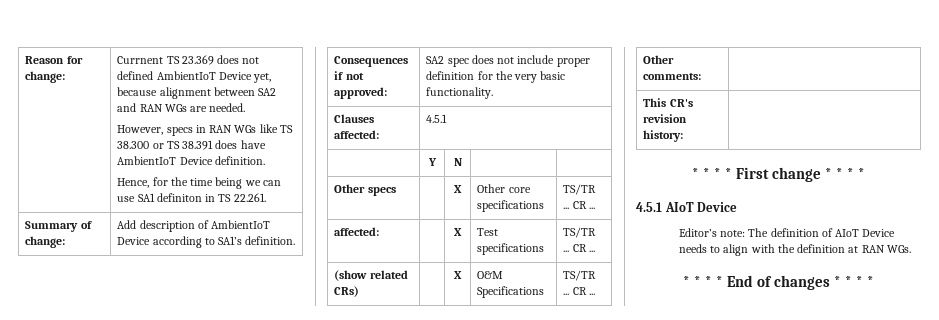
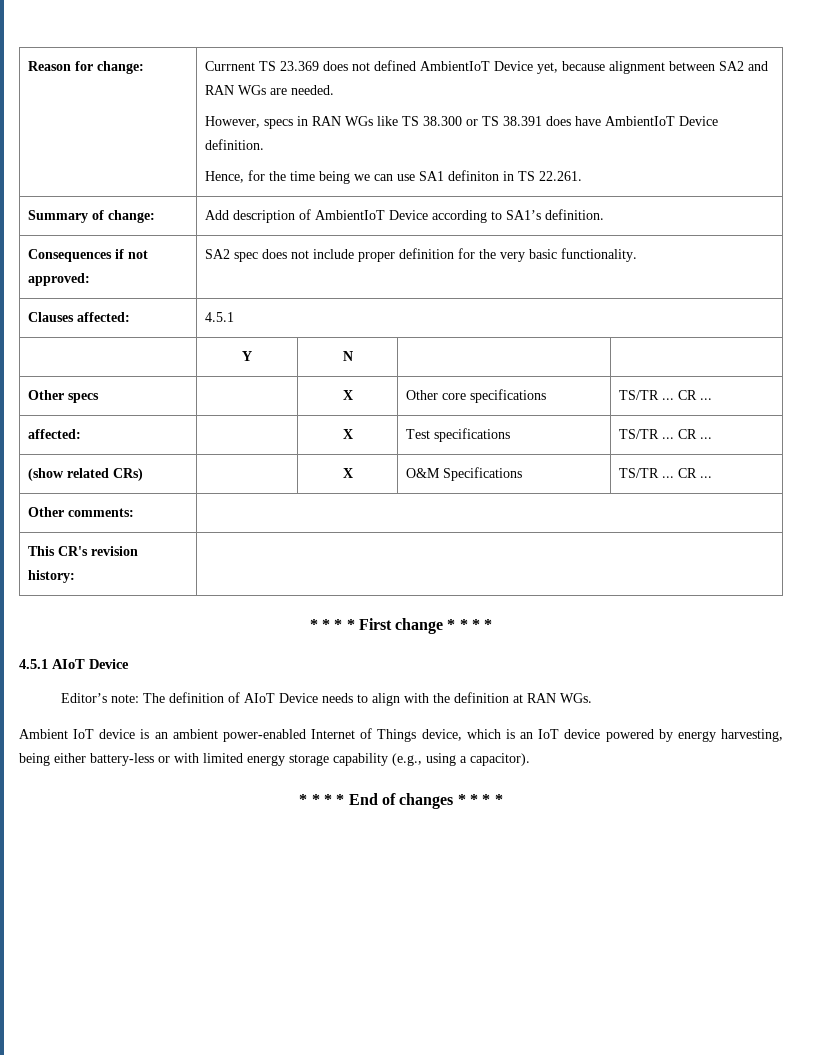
(911, 249) none -> [19,728,783,742] [19,753,530,766] // Ambient IoT device is an ambient power-enabled Internet of Things device, which is an IoT device powered by energy harvesting, being either battery-less or with limited energy storage capability (e.g., using a capacitor).

